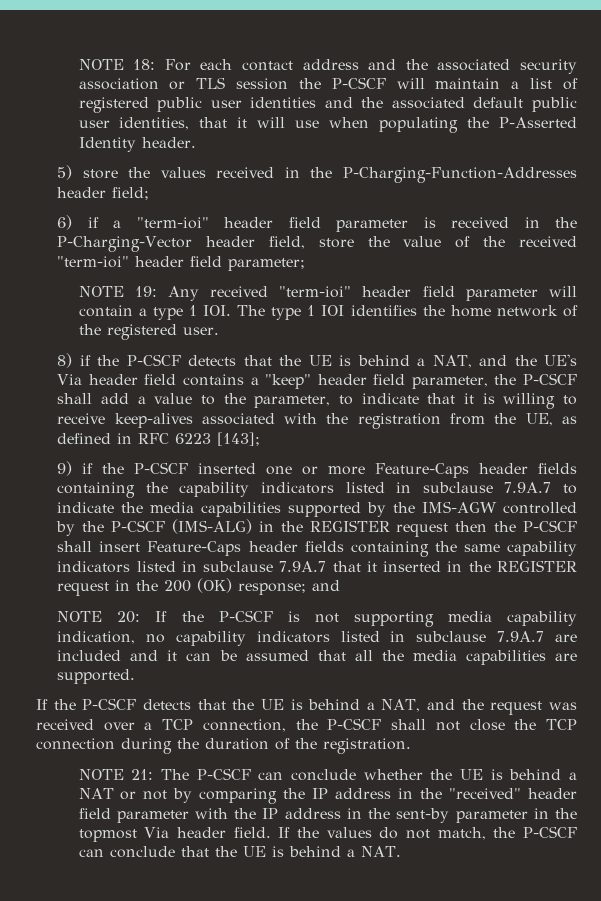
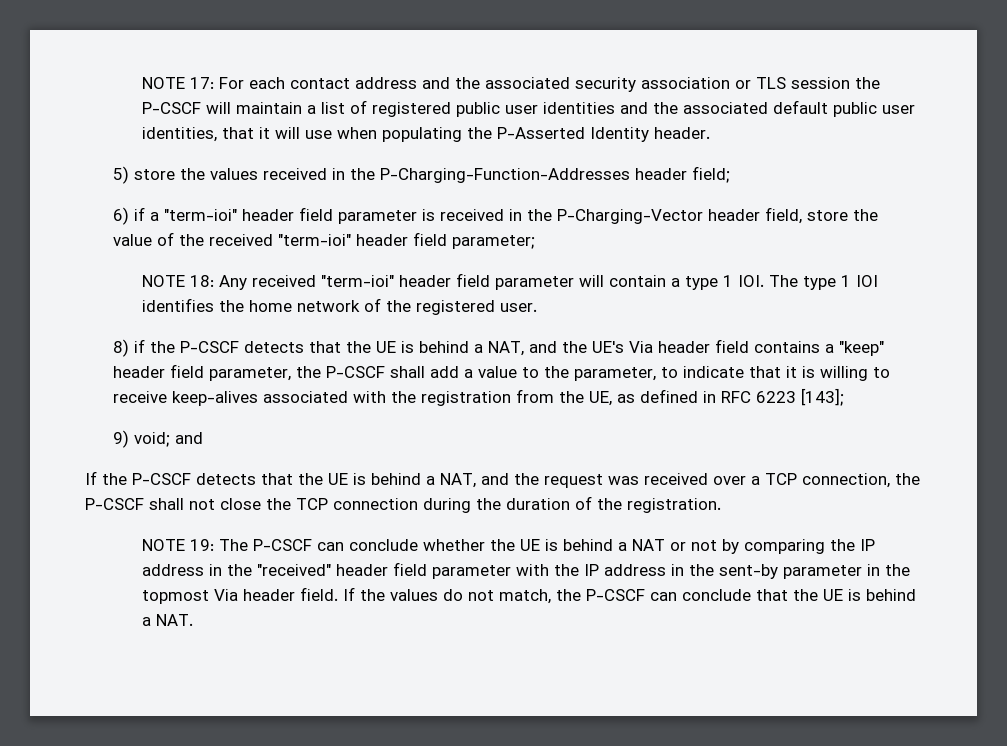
[78,59,156,70] NOTE 18: -> [141,77,214,89] NOTE 17:
[134,286,157,297] 19: -> [189,275,214,287] 18:
[82,462,577,478] [57,482,577,498] [57,501,577,517] [56,519,577,537] [57,541,577,557] [57,560,577,573] [57,578,341,596] [57,610,577,627] [57,631,577,646] [57,650,577,665] [57,669,136,684] if the P-CSCF inserted one or more Feature-Caps header fields containing the capability indicators listed in subclause 7.9A.7 to indicate the media capabilities supported by the IMS-AGW controlled by the P-CSCF (IMS-ALG) in the REGISTER request then the P-CSCF shall insert Feature-Caps header fields containing the same capability indicators listed in subclause 7.9A.7 that it inserted in the REGISTER request in the 200 (OK) response; and // NOTE 20: If the P-CSCF is not supporting media capability indication, no capability indicators listed in subclause 7.9A.7 are included and it can be assumed that all the media capabilities are supported. -> [134,432,204,447] void; and
[131,769,154,780] 21: -> [189,539,214,551] 19:

